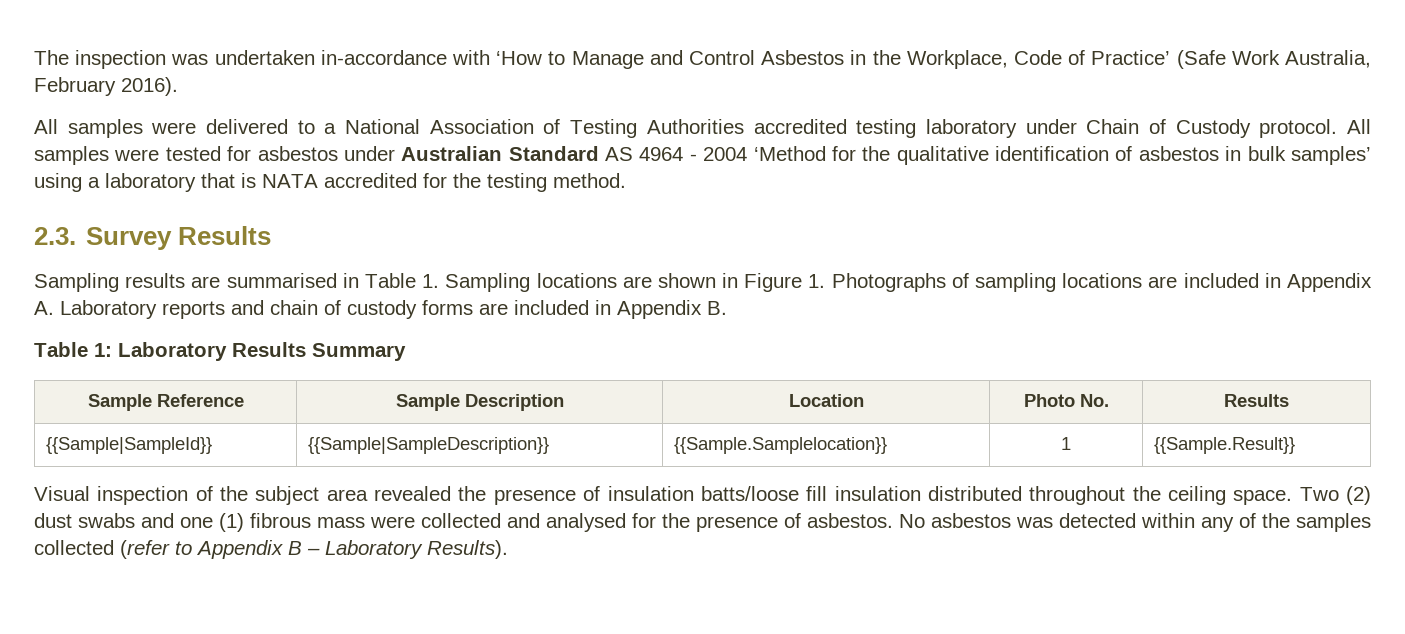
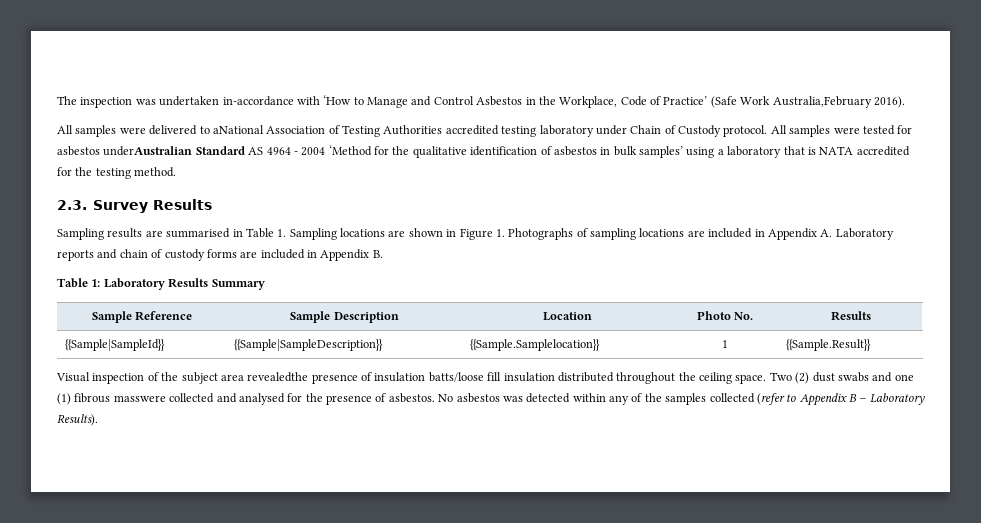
[1285,50,1372,68] [34,77,116,96] Australia, February -> [772,96,872,108] Australia,February
[324,119,421,134] a National -> [212,125,264,134] aNational
[343,146,503,161] under Australian -> [103,146,193,156] underAustralian
[374,486,487,501] revealed the -> [247,372,309,382] revealedthe
[317,516,415,528] mass were -> [113,395,166,402] masswere

